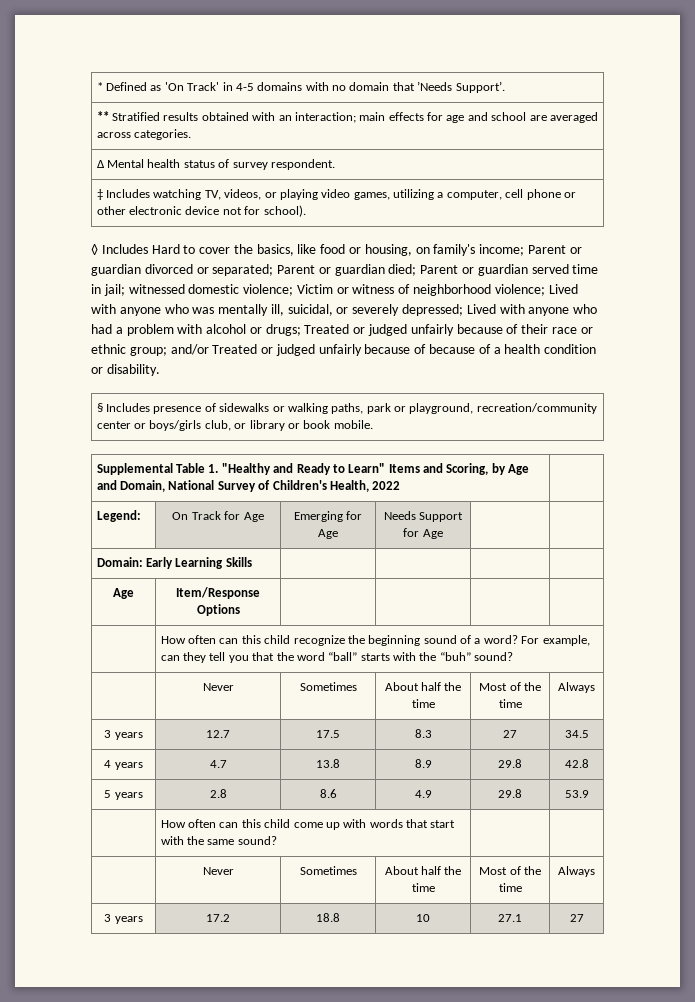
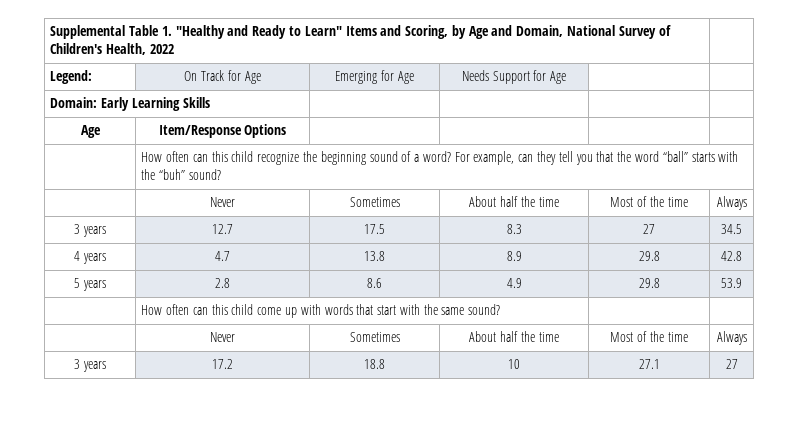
[96,81,505,93] [96,111,598,123] [96,129,192,140] [96,159,335,170] [96,189,576,200] [96,205,306,217] [91,244,582,256] [91,264,599,276] [91,284,578,296] [91,304,598,316] [91,324,593,336] [91,344,597,356] [91,364,160,376] [96,403,597,414] [96,420,373,431] * Defined as 'On Track' in 4-5 domains with no domain that ’Needs Support’. // ** Stratified results obtained with an interaction; main effects for age and school are averaged across categories. // ∆ Mental health status of survey respondent. // ‡ Includes watching TV, videos, or playing video games, utilizing a computer, cell phone or other electronic device not for school). // ◊ Includes Hard to cover the basics, like food or housing, on family's income; Parent or guardian divorced or separated; Parent or guardian died; Parent or guardian served time in jail; witnessed domestic violence; Victim or witness of neighborhood violence; Lived with anyone who was mentally ill, suicidal, or severely depressed; Lived with anyone who had a problem with alcohol or drugs; Treated or judged unfairly because of their race or ethnic group; and/or Treated or judged unfairly because of because of a health condition or disability. // § Includes presence of sidewalks or walking paths, park or playground, recreation/community center or boys/girls club, or library or book mobile. // -> (50, 32) none

